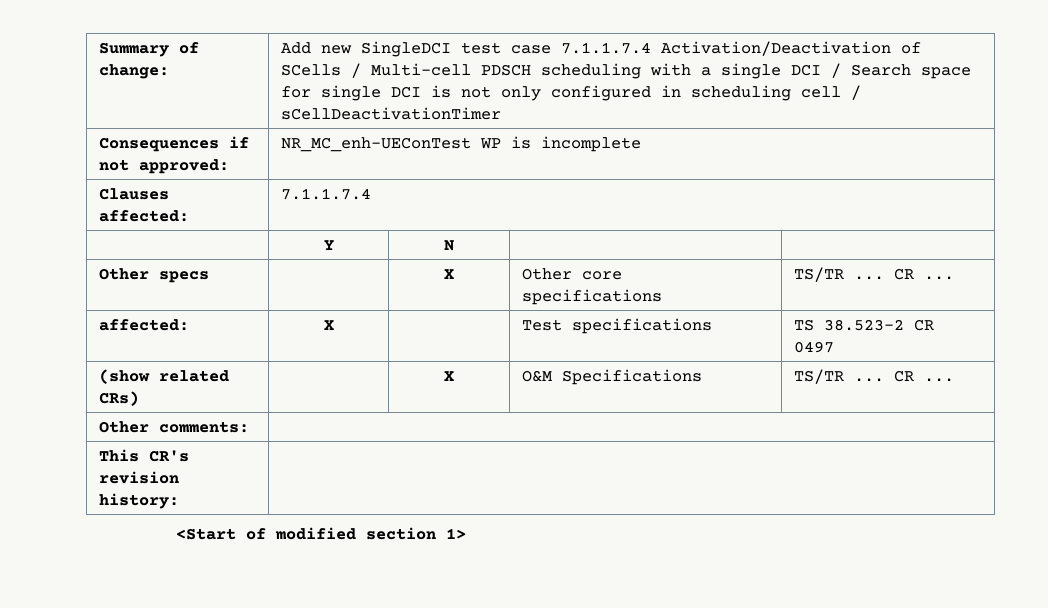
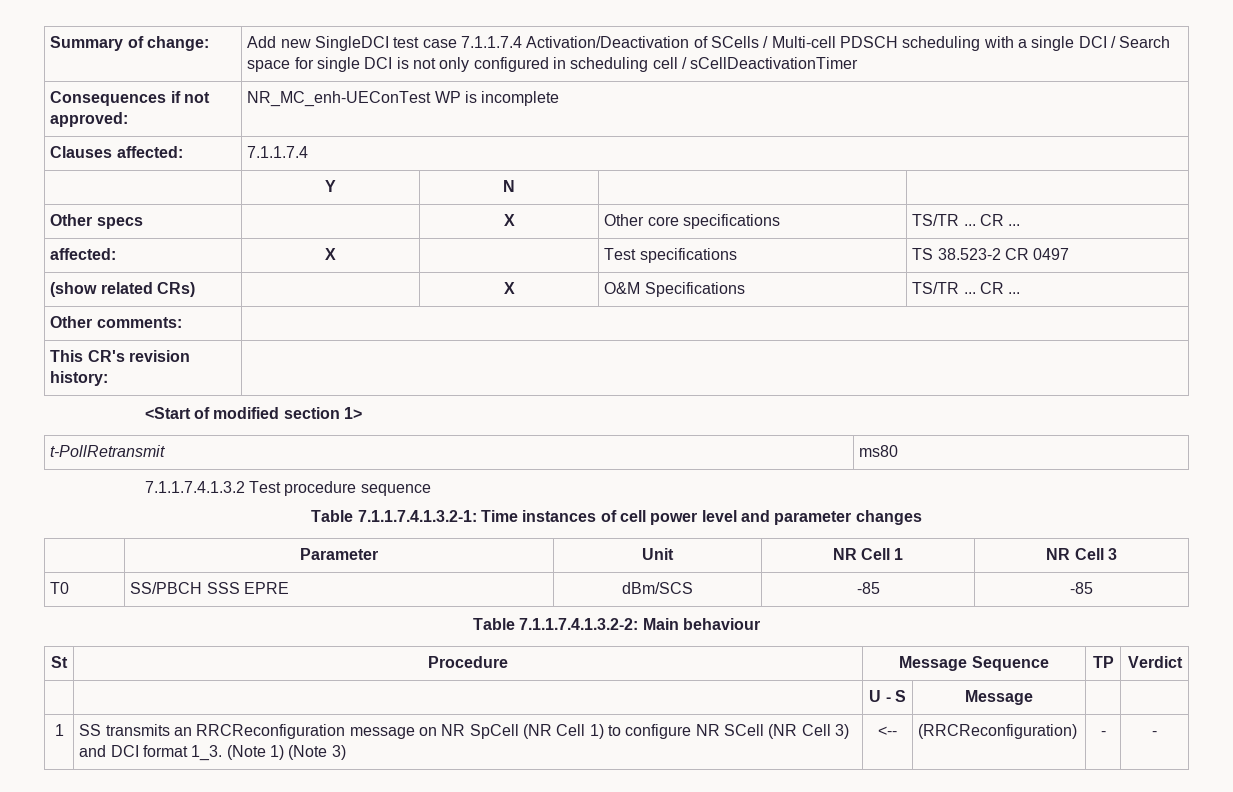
(466, 533) none -> [50,445,166,457] [859,445,899,457] [144,481,431,496] [311,510,922,525] [300,548,378,560] [642,548,674,560] [832,548,904,560] [1046,548,1117,560] [50,582,70,594] [130,582,290,594] [622,582,693,594] [856,582,880,594] [1070,582,1093,594] [473,618,760,630] [51,656,68,668] [428,656,508,668] [899,656,1049,671] [1092,656,1114,668] [1127,656,1183,668] [869,690,906,702] [965,690,1033,705] [54,724,64,736] [79,724,849,739] [79,745,346,761] [878,726,897,736] [918,724,1078,739] [1100,731,1106,736] [1152,731,1157,736] // t-PollRetransmit | ms80 // 7.1.1.7.4.1.3.2 Test procedure sequence // Table 7.1.1.7.4.1.3.2-1: Time instances of cell power level and parameter changes // | Parameter | Unit | NR Cell 1 | NR Cell 3 // T0 | SS/PBCH SSS EPRE | dBm/SCS | -85 | -85 // Table 7.1.1.7.4.1.3.2-2: Main behaviour // St | Procedure | Message Sequence | TP | Verdict // | | U - S | Message | | // 1 | SS transmits an RRCReconfiguration message on NR SpCell (NR Cell 1) to configure NR SCell (NR Cell 3) and DCI format 1_3. (Note 1) (Note 3) | <-- | (RRCReconfiguration) | - | -

